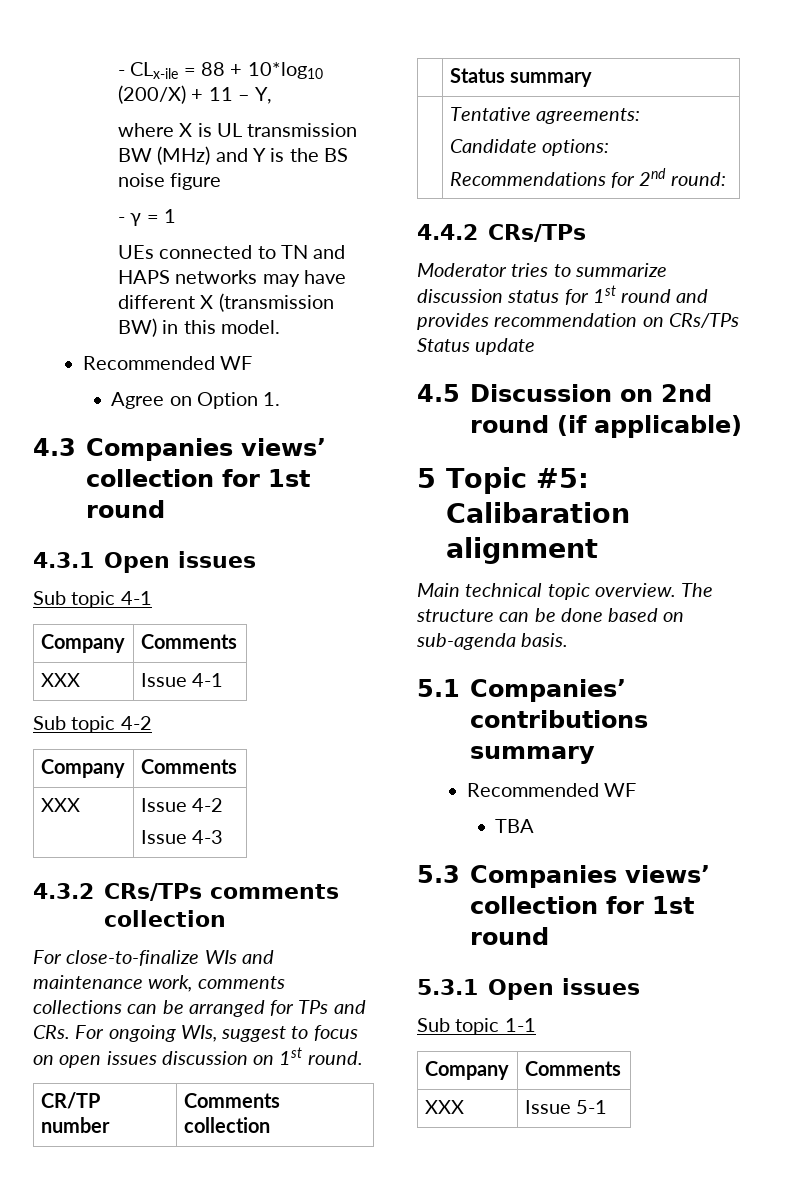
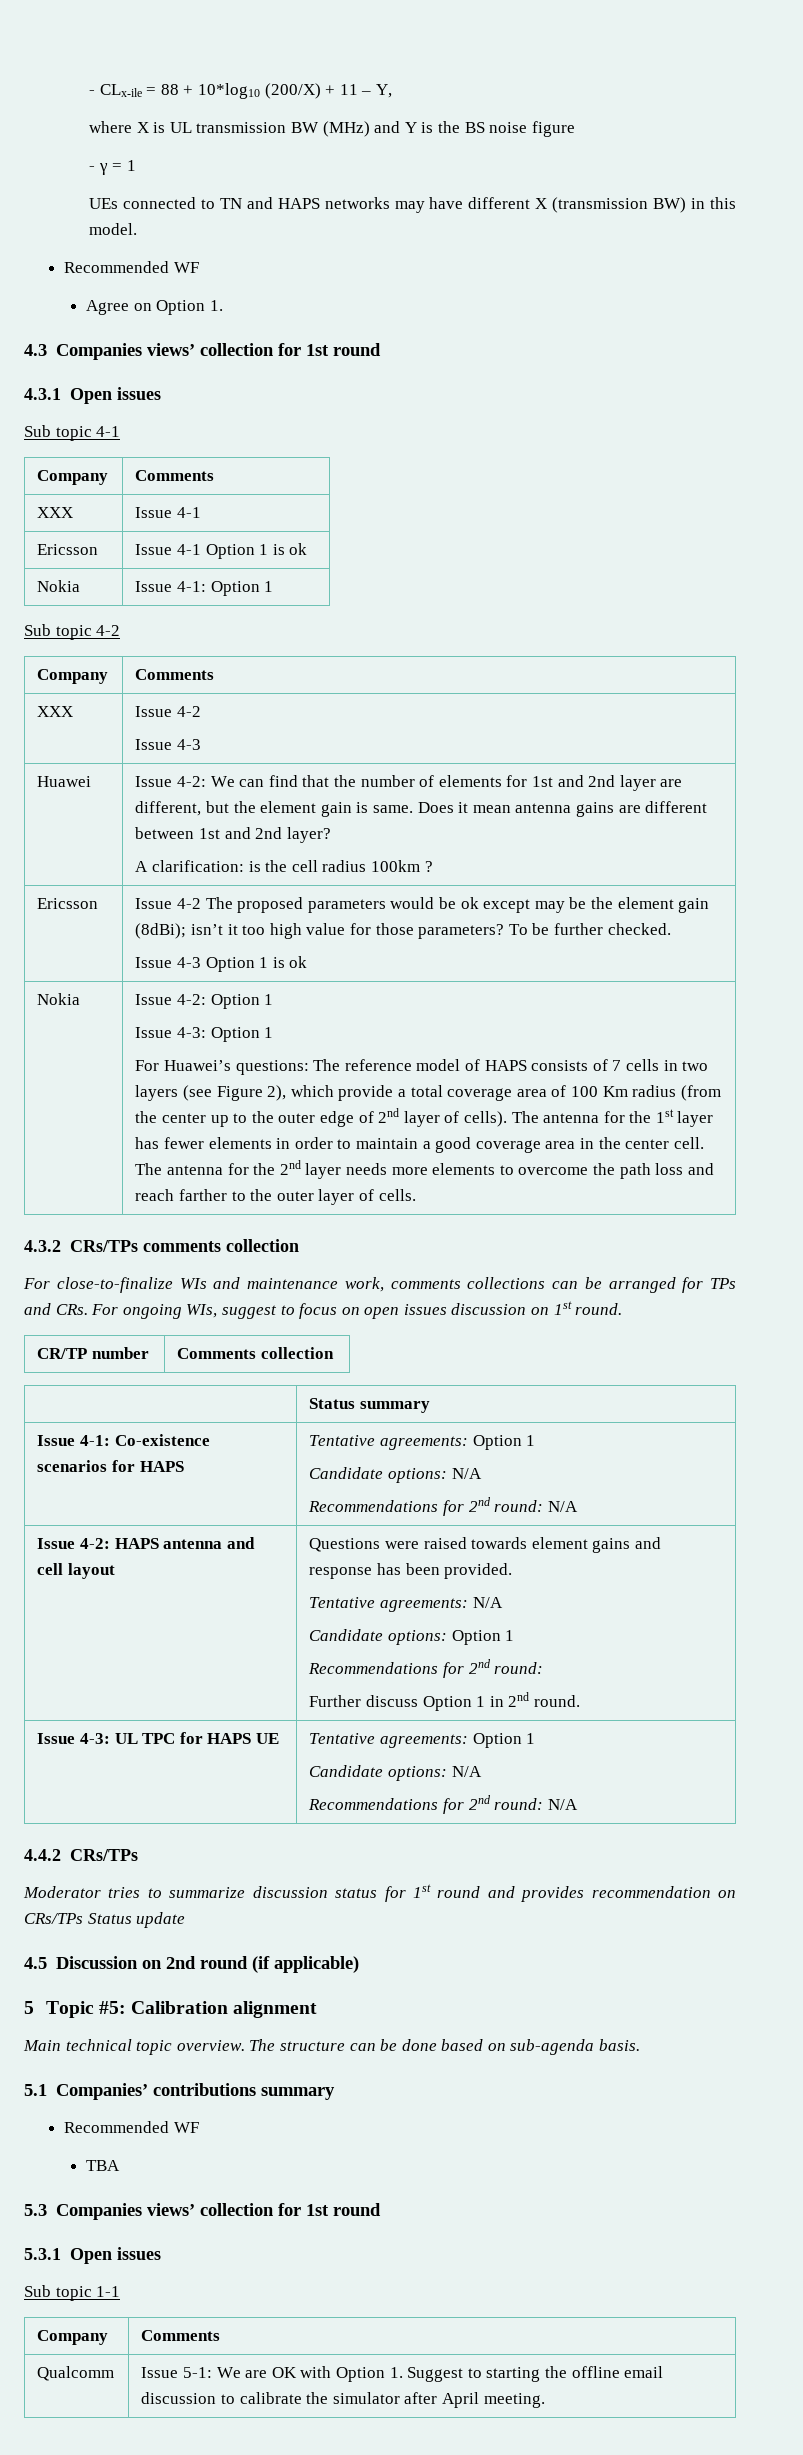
(224, 680) none -> [37,544,99,555] [135,543,308,559] [37,580,81,592] [135,581,274,596] // Ericsson | Issue 4-1 Option 1 is ok // Nokia | Issue 4-1: Option 1
(224, 837) none -> [37,776,92,787] [135,775,683,791] [135,801,708,817] [135,827,331,843] [135,860,433,872] [37,898,99,909] [135,897,710,913] [135,923,671,939] [135,956,308,972] [37,993,81,1005] [135,994,274,1009] [135,1027,274,1042] [135,1059,709,1075] [135,1085,721,1101] [135,1108,714,1127] [135,1137,704,1153] [135,1160,714,1179] [135,1189,416,1205] // Huawei | Issue 4-2: We can find that the number of elements for 1st and 2nd layer are different, but the element gain is same. Does it mean antenna gains are different between 1st and 2nd layer? // A clarification: is the cell radius 100km ? // Ericsson | Issue 4-2 The proposed parameters would be ok except may be the element gain (8dBi); isn’t it too high value for those parameters? To be further checked. // Issue 4-3 Option 1 is ok // Nokia | Issue 4-2: Option 1 // Issue 4-3: Option 1 // For Huawei’s questions: The reference model of HAPS consists of 7 cells in two layers (see Figure 2), which provide a total coverage area of 100 Km radius (from the center up to the outer edge of 2nd layer of cells). The antenna for the 1st layer has fewer elements in order to maintain a good coverage area in the center cell. The antenna for the 2nd layer needs more elements to overcome the path loss and reach farther to the outer layer of cells.
[449,107,641,124] [449,139,610,156] [449,168,726,188] | Tentative agreements: // Candidate options: // Recommendations for 2nd round: -> [37,1434,210,1446] [37,1460,184,1472] [309,1435,536,1450] [309,1467,482,1483] [308,1497,578,1516] [37,1537,255,1549] [37,1563,116,1579] [309,1537,661,1553] [309,1563,513,1579] [309,1597,503,1612] [309,1629,515,1645] [308,1659,544,1678] [309,1692,580,1711] [37,1732,279,1744] [309,1733,536,1748] [309,1765,482,1781] [308,1795,578,1814] Issue 4-1: Co-existence scenarios for HAPS | Tentative agreements: Option 1 // Candidate options: N/A // Recommendations for 2nd round: N/A // Issue 4-2: HAPS antenna and cell layout | Questions were raised towards element gains and response has been provided. // Tentative agreements: N/A // Candidate options: Option 1 // Recommendations for 2nd round: // Further discuss Option 1 in 2nd round. // Issue 4-3: UL TPC for HAPS UE | Tentative agreements: Option 1 // Candidate options: N/A // Recommendations for 2nd round: N/A
[445,502,630,523] Calibaration -> [131,2001,229,2014] Calibration
[424,1100,464,1114] [524,1100,608,1114] XXX | Issue 5-1 -> [37,2366,115,2381] [141,2366,664,2382] [141,2392,545,2408] Qualcomm | Issue 5-1: We are OK with Option 1. Suggest to starting the offline email discussion to calibrate the simulator after April meeting.

